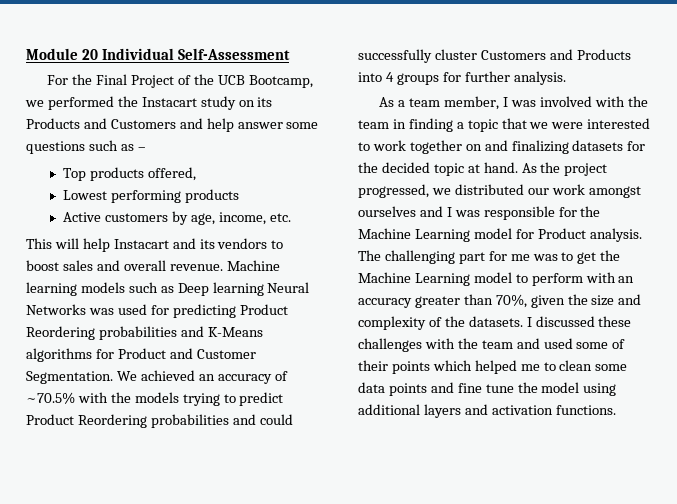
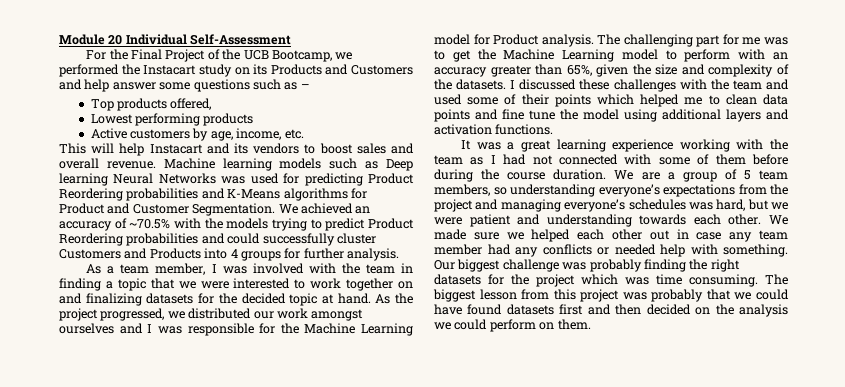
[495,294,527,308] 70%, -> [566,65,592,76] 65%,
[595,364,628,371] some -> (757, 99) none
(616, 410) none -> [461,139,788,152] [434,154,788,165] [434,169,788,182] [434,184,788,197] [434,199,788,212] [434,214,788,227] [434,229,788,242] [434,244,788,257] [434,259,740,272] [434,274,788,287] [433,289,789,302] [434,304,788,317] [434,319,591,332] // It was a great learning experience working with the team as I had not connected with some of them before during the course duration. We are a group of 5 team members, so understanding everyone’s expectations from the project and managing everyone’s schedules was hard, but we were patient and understanding towards each other. We made sure we helped each other out in case any team member had any conflicts or needed help with something. Our biggest challenge was probably finding the right datasets for the project which was time consuming. The biggest lesson from this project was probably that we could have found datasets first and then decided on the analysis we could perform on them.

